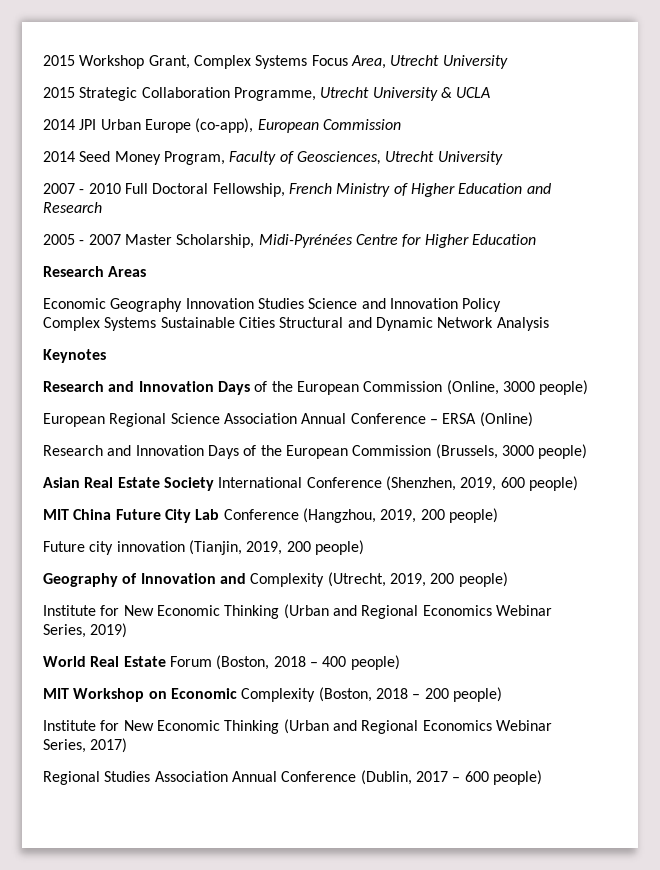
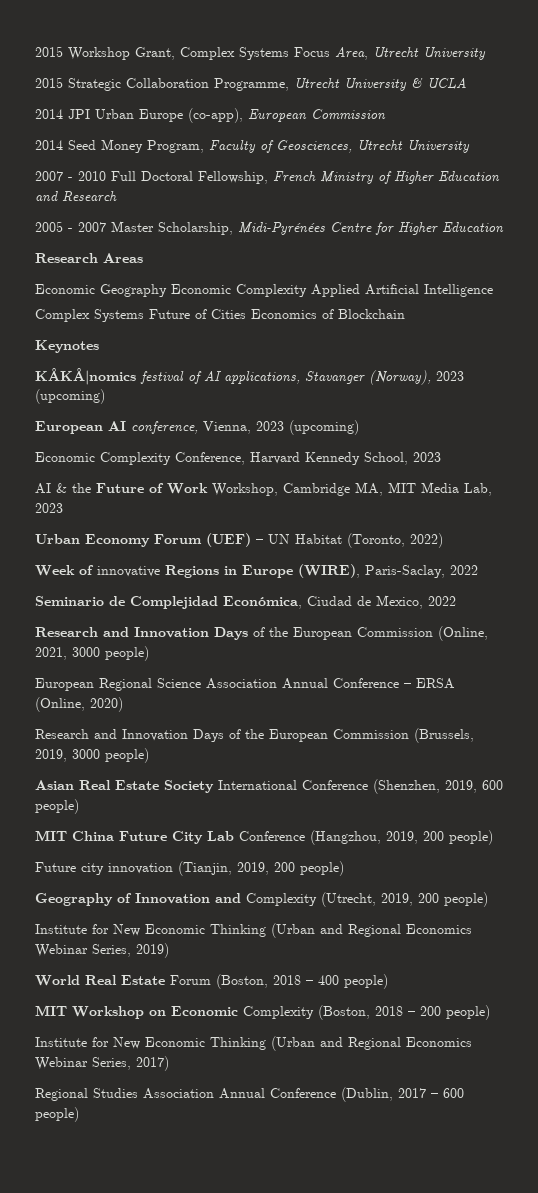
[185,298,502,312] [43,317,549,331] [43,349,106,363] Innovation Studies Science and Innovation Policy // Complex Systems Sustainable Cities Structural and Dynamic Network Analysis // Keynotes -> [171,284,493,297] [35,309,405,322] [35,340,99,353] [35,368,464,385] [35,389,105,404] [35,420,359,435] [35,452,441,465] [35,482,492,496] [35,503,63,513] [35,533,443,548] [35,564,478,578] [35,595,456,609] Economic Complexity Applied Artificial Intelligence // Complex Systems Future of Cities Economics of Blockchain // Keynotes // KÅKÅ|nomics festival of AI applications, Stavanger (Norway), 2023 (upcoming) // European AI conference, Vienna, 2023 (upcoming) // Economic Complexity Conference, Harvard Kennedy School, 2023 // AI & the Future of Work Workshop, Cambridge MA, MIT Media Lab, 2023 // Urban Economy Forum (UEF) – UN Habitat (Toronto, 2022) // Week of innovative Regions in Europe (WIRE), Paris-Saclay, 2022 // Seminario de Complejidad Económica, Ciudad de Mexico, 2022
(499, 387) none -> [35,647,67,660] 2021,
[479,412,533,427] (Online) -> [35,697,123,712] (Online, 2020)
(498, 451) none -> [35,749,67,762] 2019,

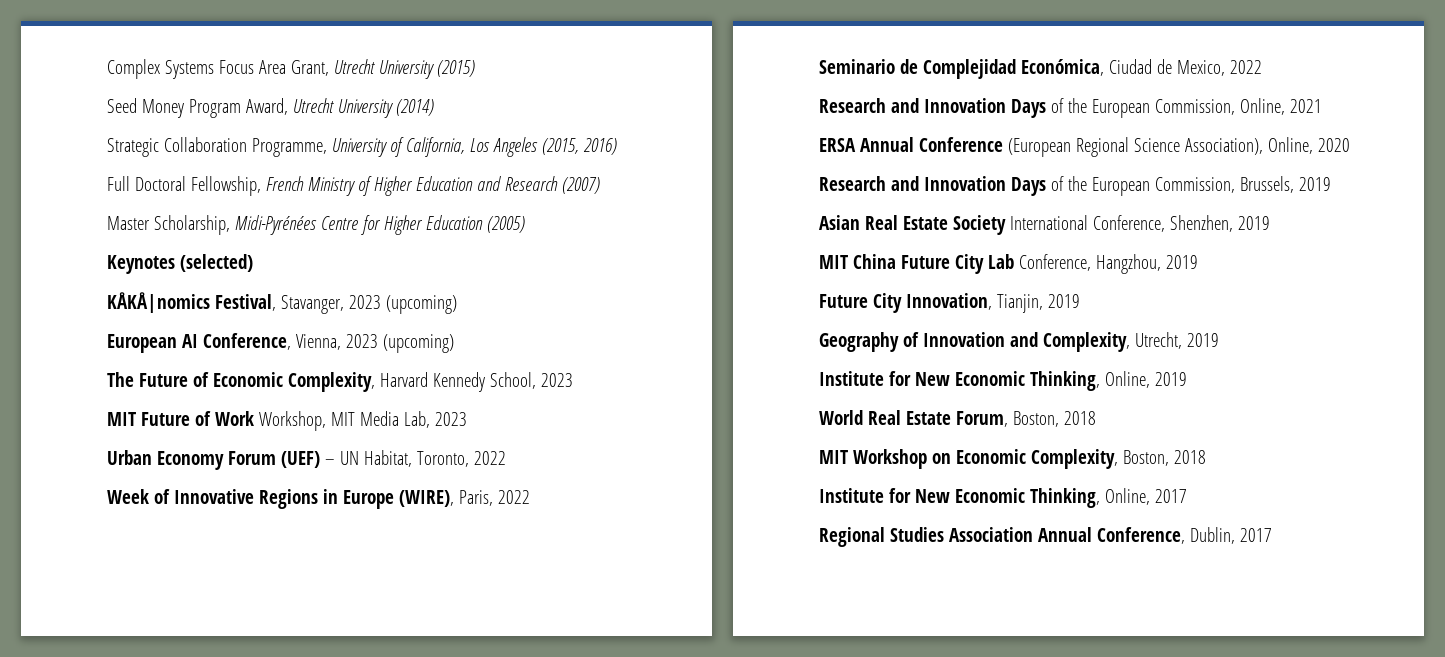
[35,46,175,60] 2015 Workshop Grant, -> (107, 69) none
[335,47,486,60] [35,77,466,91] [35,108,386,123] [35,139,470,153] [35,171,106,181] Area, Utrecht University // 2015 Strategic Collaboration Programme, Utrecht University & UCLA // 2014 JPI Urban Europe (co-app), European Commission // 2014 Seed Money Program, Faculty of Geosciences, Utrecht University // 2007 - 2010 -> [258,59,475,79] [107,98,434,118] [107,137,617,157] Area Grant, Utrecht University (2015) // Seed Money Program Award, Utrecht University (2014) // Strategic Collaboration Programme, University of California, Los Angeles (2015, 2016) //
[35,221,106,232] // 2005 - 2007 -> [561,177,600,194] (2007) //
[35,253,143,263] [35,284,493,297] [35,309,405,322] // Research Areas // Economic Geography Economic Complexity Applied Artificial Intelligence // Complex Systems Future of Cities Economics of Blockchain -> [486,216,525,233] (2005)
(99, 346) none -> [179,254,253,272] (selected)
[140,370,431,385] festival of AI applications, Stavanger (Norway), -> [214,294,344,314] Festival, Stavanger,
[131,421,198,434] conference, -> [202,333,291,350] Conference,
[35,452,245,465] Economic Complexity Conference, -> [107,372,375,392] The Future of Economic Complexity,
[35,483,91,494] AI & the -> [107,412,136,426] MIT
[283,482,383,496] Cambridge MA, -> (326, 421) none
[295,533,443,548] Habitat (Toronto, 2022) -> [363,450,506,467] Habitat, Toronto, 2022
[97,566,160,577] innovative -> [173,489,254,504] Innovative
[365,565,445,578] Paris-Saclay, -> [458,490,493,506] Paris,
[357,626,488,641] [35,646,149,661] [35,678,455,691] [35,697,123,712] [35,728,474,743] [35,748,149,763] Commission (Online, 2021, 3000 people) // European Regional Science Association Annual Conference – ERSA (Online, 2020) // Research and Innovation Days of the European Commission (Brussels, 2019, 3000 people) -> [1154,98,1322,115] [819,137,1350,157] [819,176,1331,196] Commission, Online, 2021 // ERSA Annual Conference (European Regional Science Association), Online, 2020 // Research and Innovation Days of the European Commission, Brussels, 2019
[302,779,503,794] [35,799,79,814] Conference (Shenzhen, 2019, 600 people) -> [1092,215,1270,232] Conference, Shenzhen, 2019
[239,830,493,845] [35,861,344,876] Conference (Hangzhou, 2019, 200 people) // Future city innovation (Tianjin, 2019, 200 people) -> [1018,254,1198,274] [819,293,1080,313] Conference, Hangzhou, 2019 // Future City Innovation, Tianjin, 2019
[246,892,488,907] [35,923,472,938] [35,943,169,958] Complexity (Utrecht, 2019, 200 people) // Institute for New Economic Thinking (Urban and Regional Economics Webinar Series, 2019) -> [1042,332,1219,352] [819,371,1187,391] Complexity, Utrecht, 2019 // Institute for New Economic Thinking, Online, 2019
[170,974,388,989] Forum (Boston, 2018 – 400 people) -> [955,411,1096,427] Forum, Boston, 2018
[243,1005,490,1020] [35,1036,472,1051] [35,1056,169,1071] [35,1087,464,1102] [35,1107,79,1122] Complexity (Boston, 2018 – 200 people) // Institute for New Economic Thinking (Urban and Regional Economics Webinar Series, 2017) // Regional Studies Association Annual Conference (Dublin, 2017 – 600 people) -> [1030,449,1206,469] [819,488,1187,508] [819,527,1272,547] Complexity, Boston, 2018 // Institute for New Economic Thinking, Online, 2017 // Regional Studies Association Annual Conference, Dublin, 2017

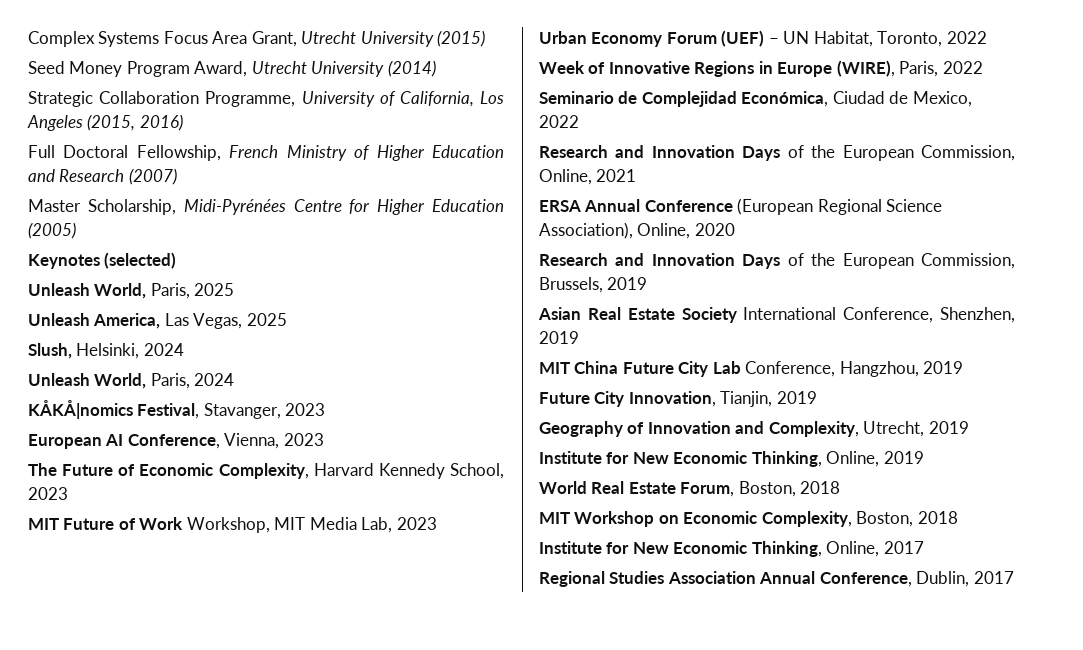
(253, 263) none -> [28,283,235,299] [28,313,287,329] [28,343,184,359] [28,373,235,389] // Unleash World, Paris, 2025 // Unleash America, Las Vegas, 2025 // Slush, Helsinki, 2024 // Unleash World, Paris, 2024
[385,295,457,314] (upcoming) -> (326, 409) none
[382,334,454,353] (upcoming) -> (324, 439) none

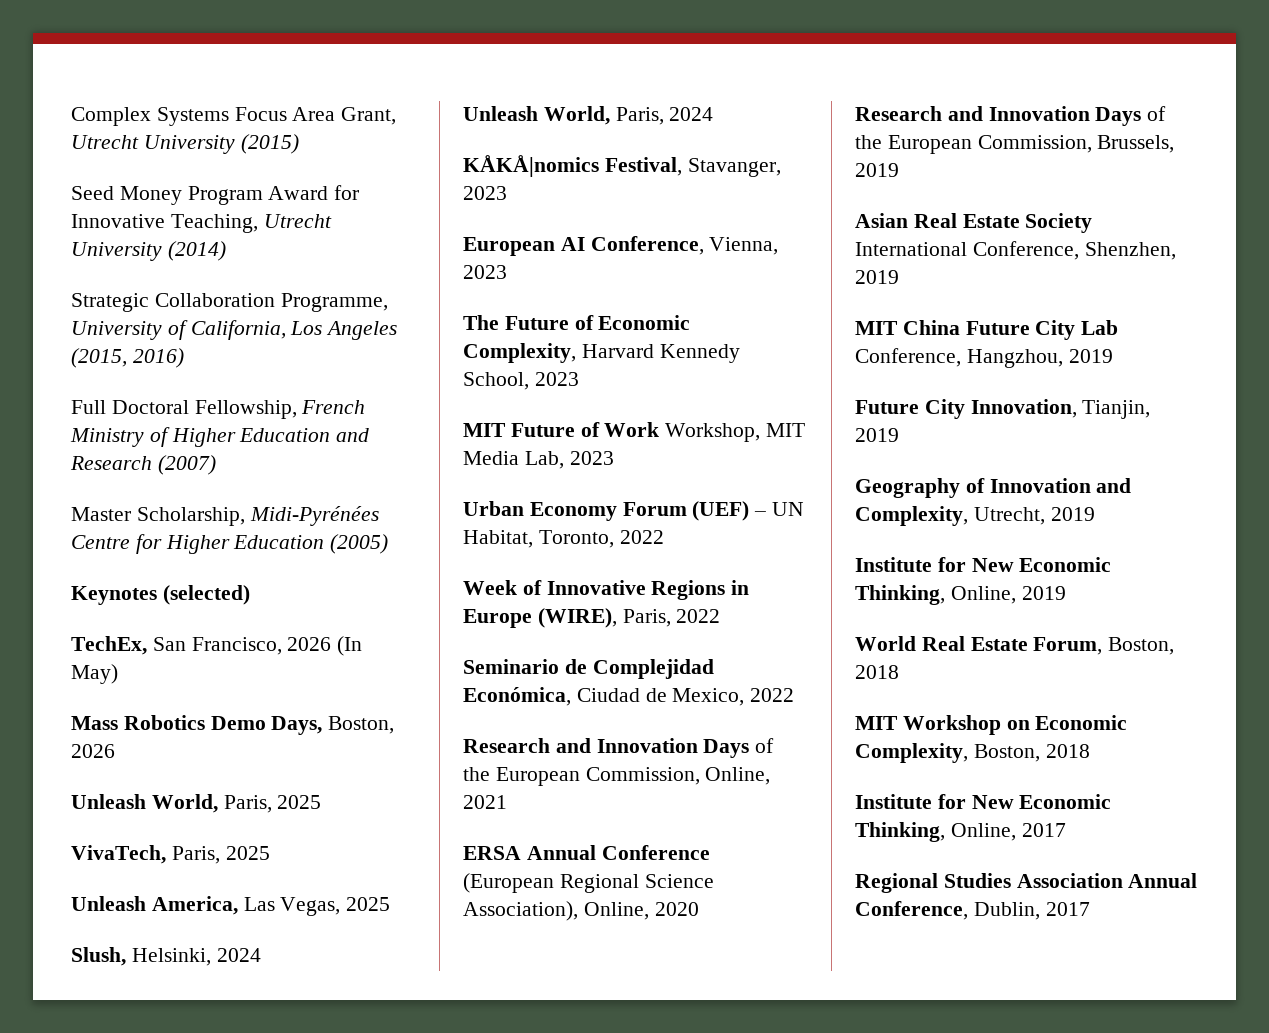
[194,61,248,77] Award, -> [268,185,360,200] [71,214,258,233] Award for Innovative Teaching,
(177, 260) none -> [71,636,363,656] [71,664,118,684] [71,715,395,735] [71,744,115,758] // TechEx, San Francisco, 2026 (In May) // Mass Robotics Demo Days, Boston, 2026
(235, 289) none -> [71,845,270,864] // VivaTech, Paris, 2025

